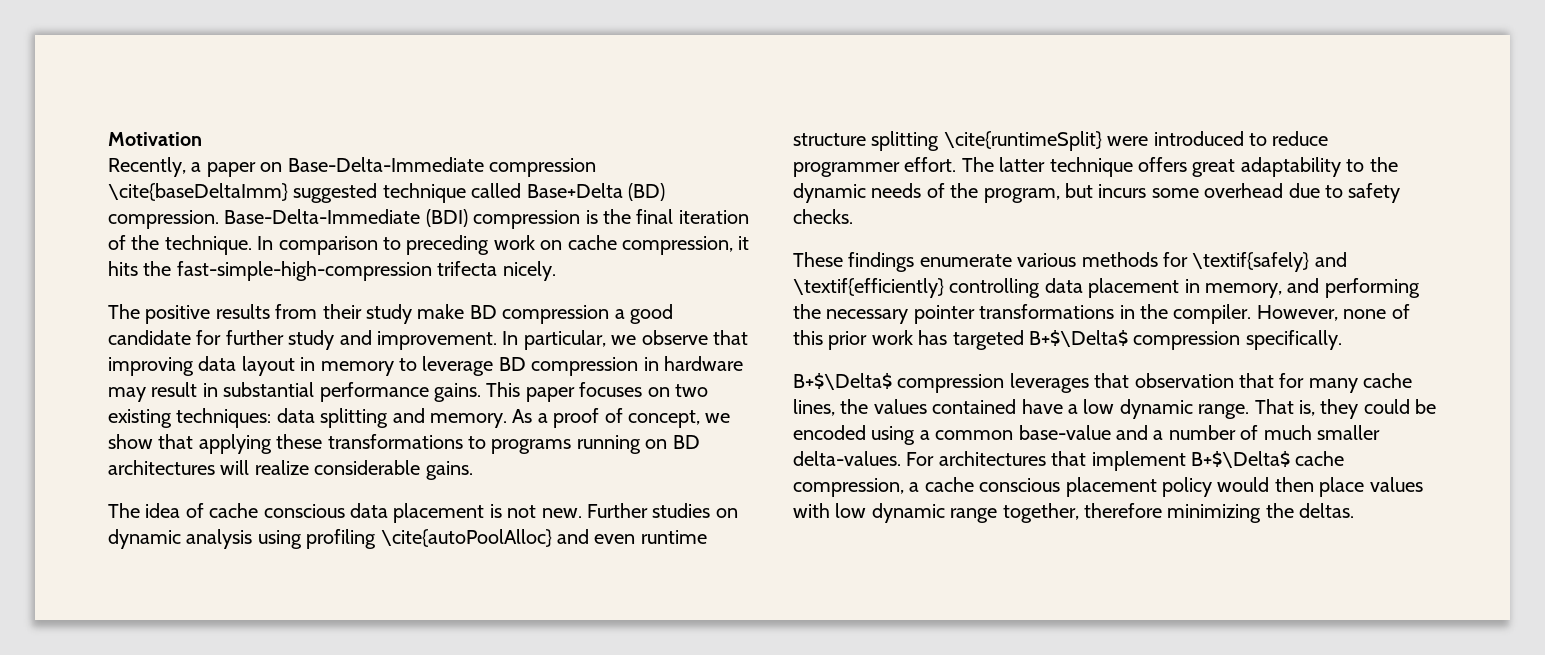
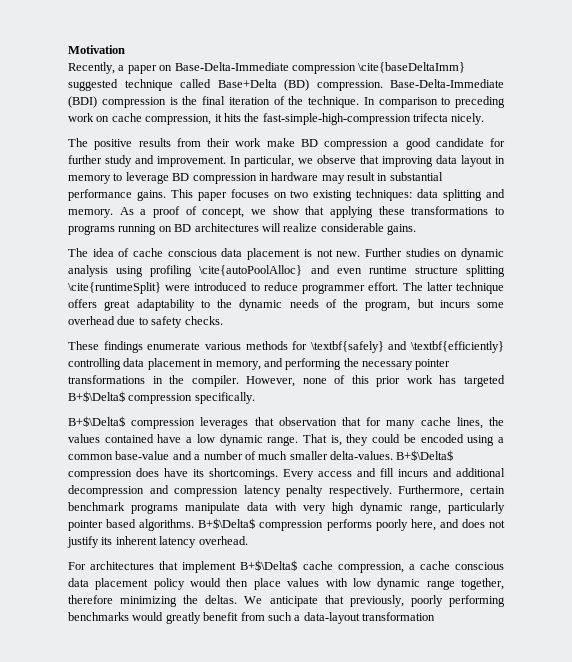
[366,304,412,324] study -> [235,138,262,147] work
[1192,252,1347,272] [793,278,944,298] \textif{safely} and \textif{efficiently} -> [310,341,504,353] \textbf{safely} and \textbf{efficiently}
(901, 458) none -> [396,450,454,461] [68,468,505,480] [68,485,505,497] [68,502,505,514] [68,518,506,531] [67,536,248,548] B+$\Delta$ compression does have its shortcomings. Every access and fill incurs and additional decompression and compression latency penalty respectively. Furthermore, certain benchmark programs manipulate data with very high dynamic range, particularly pointer based algorithms. B+$\Delta$ compression performs poorly here, and does not justify its inherent latency overhead. //
(1061, 485) none -> [68,578,89,587] data
(1355, 510) none -> [244,595,505,607] [68,612,435,624] We anticipate that previously, poorly performing benchmarks would greatly benefit from such a data-layout transformation

